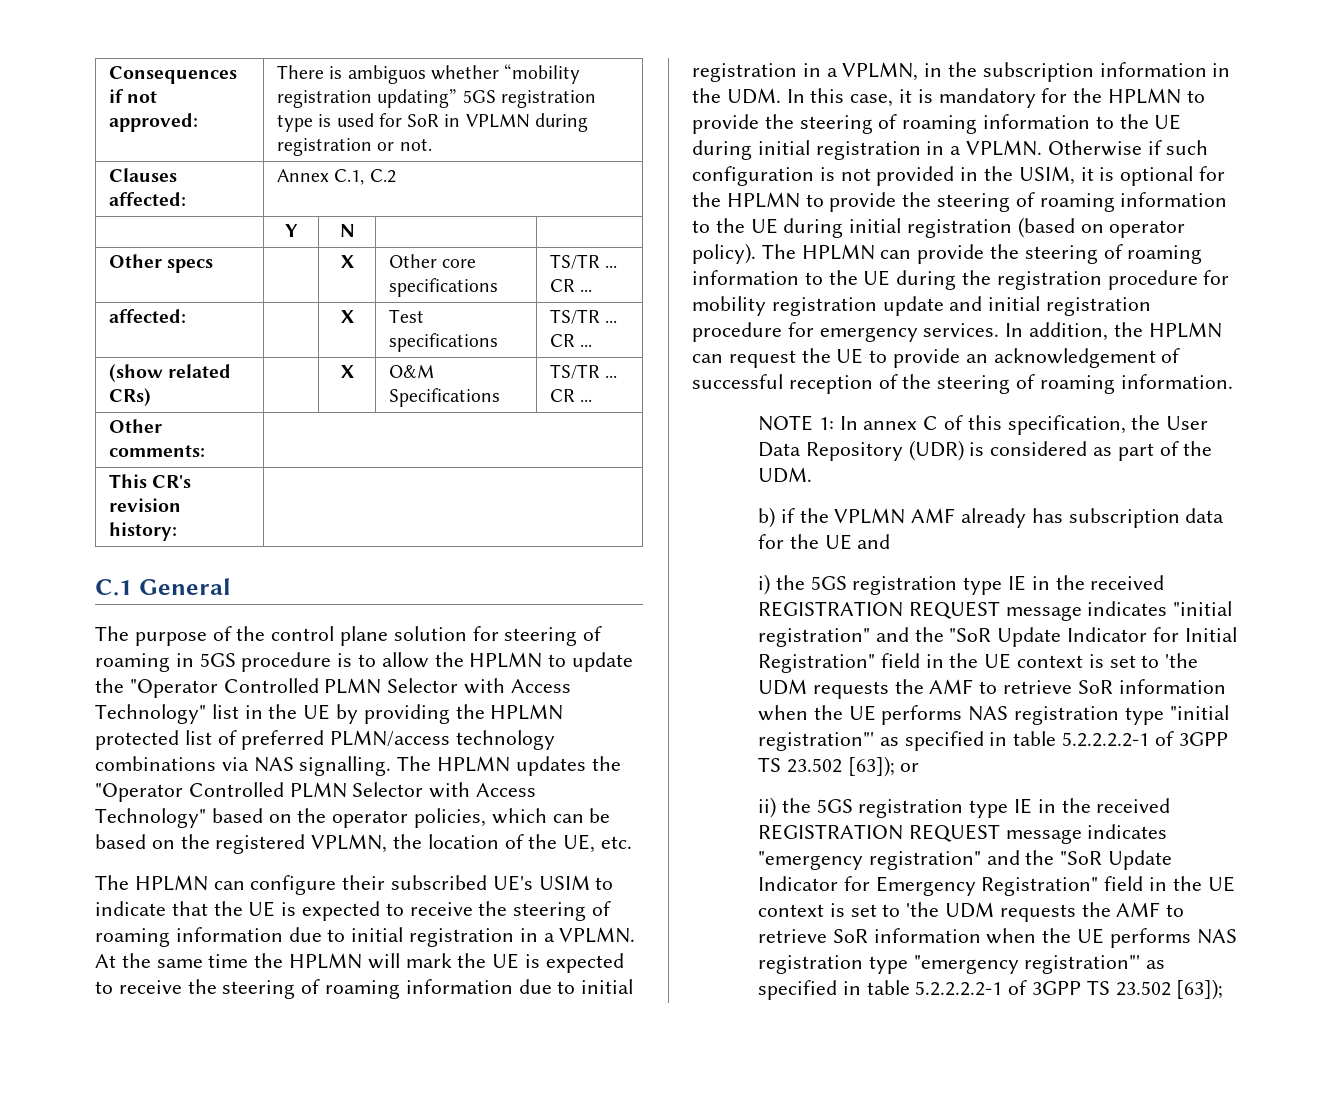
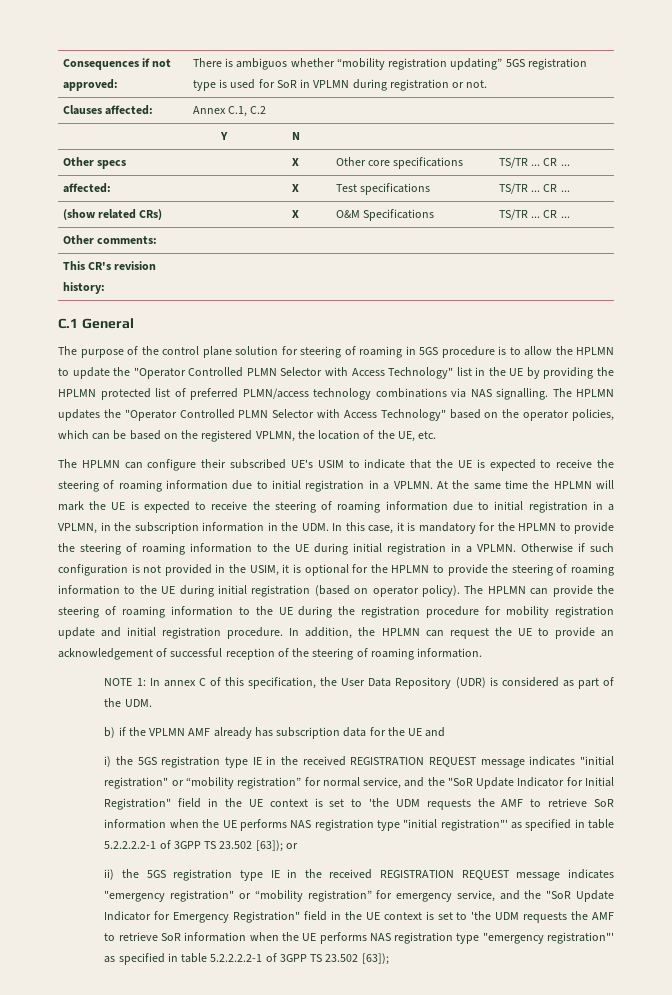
[692,322,1000,342] procedure for emergency services. -> [227,627,284,639] procedure.
(870, 637) none -> [171,777,402,789] or “mobility registration” for normal service,
(981, 860) none -> [239,890,495,902] or “mobility registration” for emergency service,

